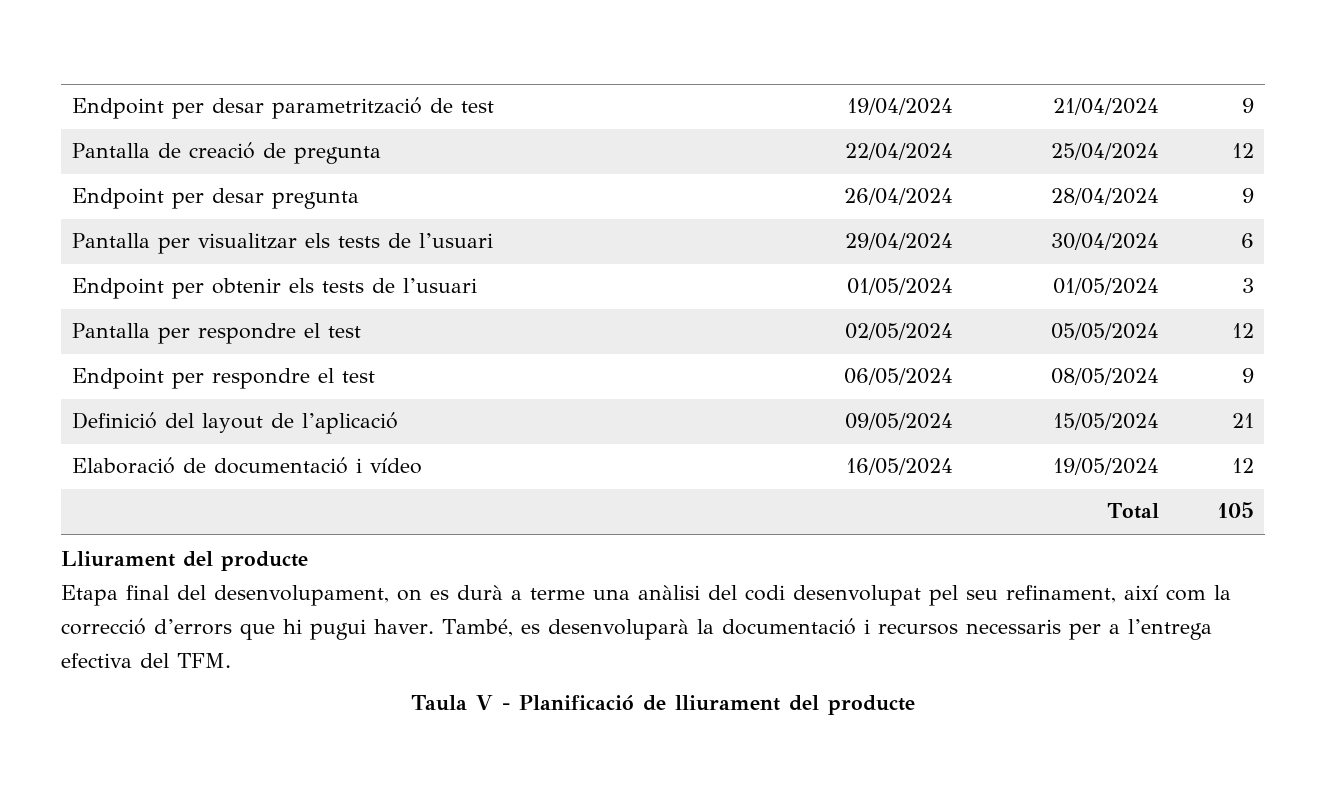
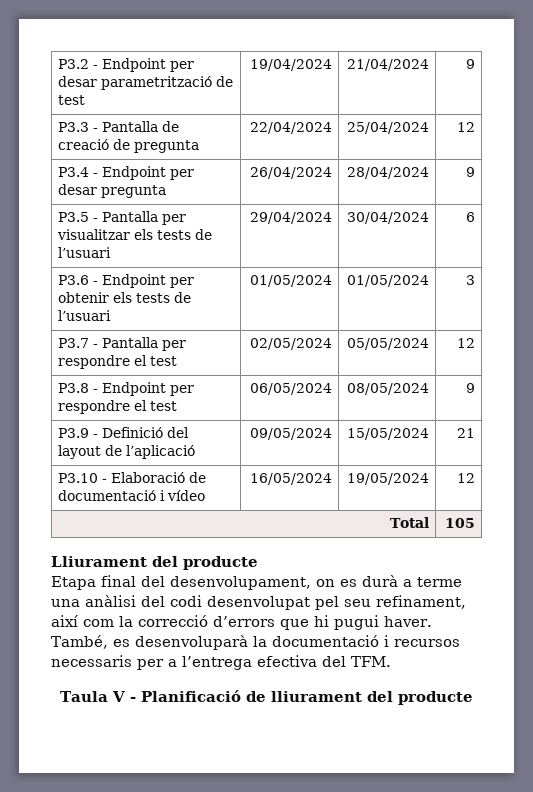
(72, 108) none -> [58,59,99,69] P3.2 -
(1254, 105) none -> [58,122,99,132] P3.3 -
(1254, 150) none -> [58,167,99,177] P3.4 -
(1254, 195) none -> [58,212,99,222] P3.5 -
(1254, 240) none -> [58,275,99,285] P3.6 -
(1254, 285) none -> [58,338,99,348] P3.7 -
(1254, 330) none -> [58,383,99,393] P3.8 -
(1254, 375) none -> [58,428,99,438] P3.9 -
(1254, 420) none -> [58,473,108,483] P3.10 -

